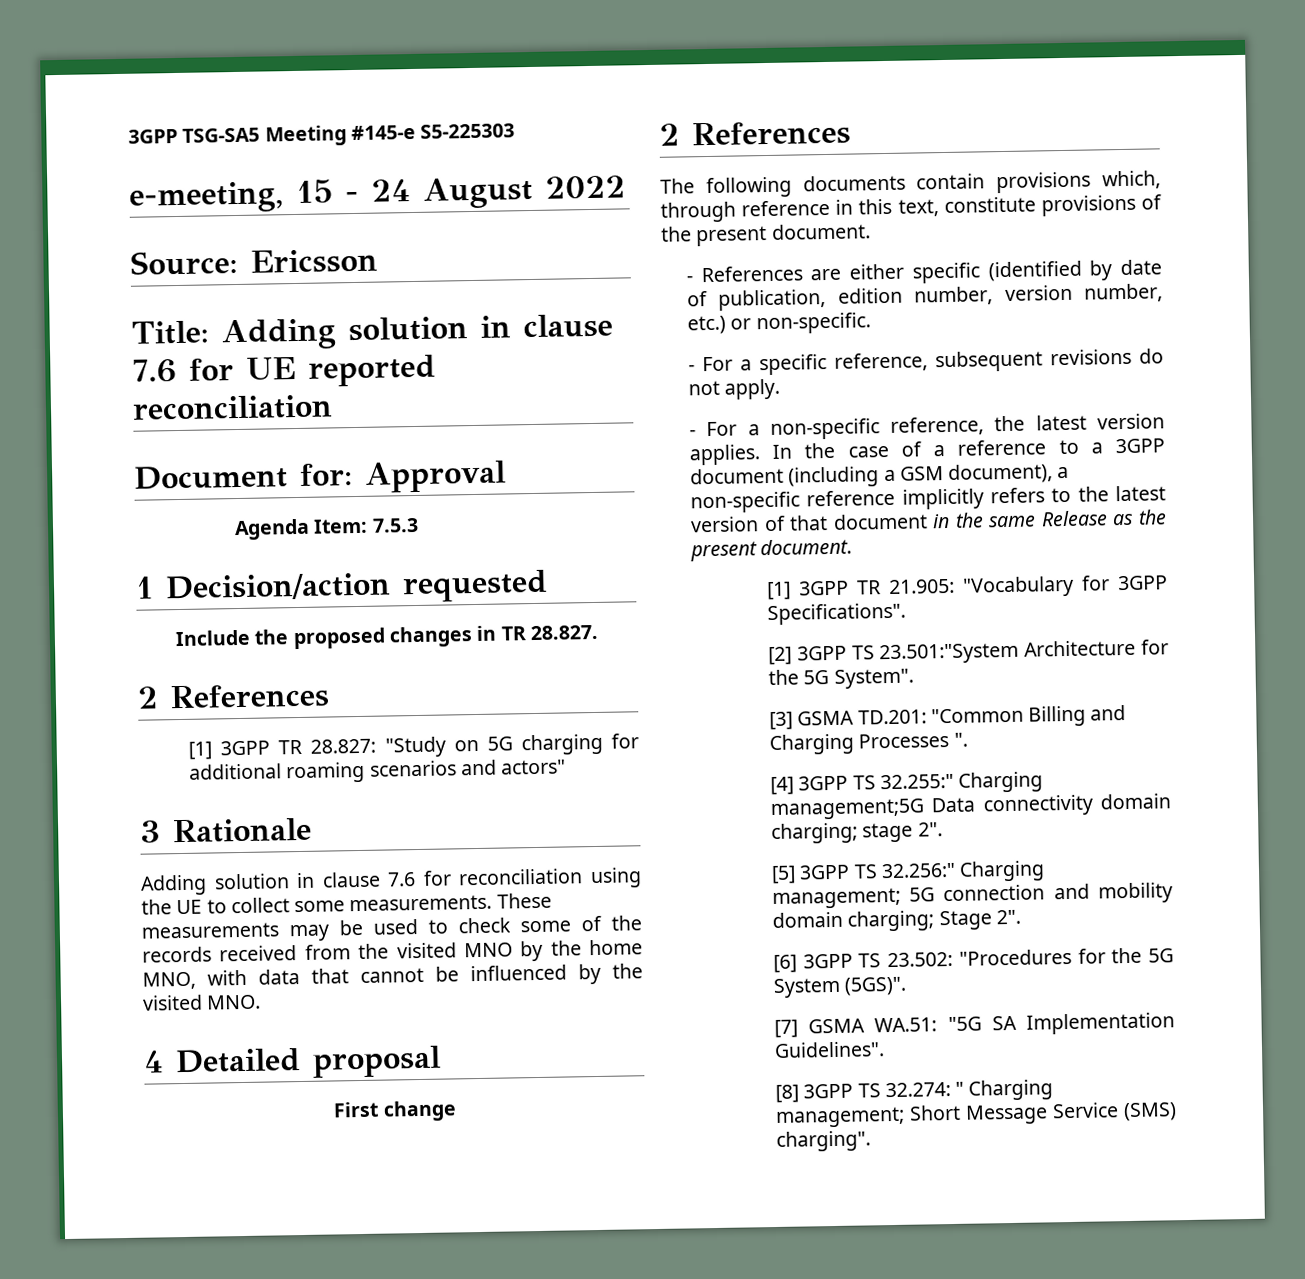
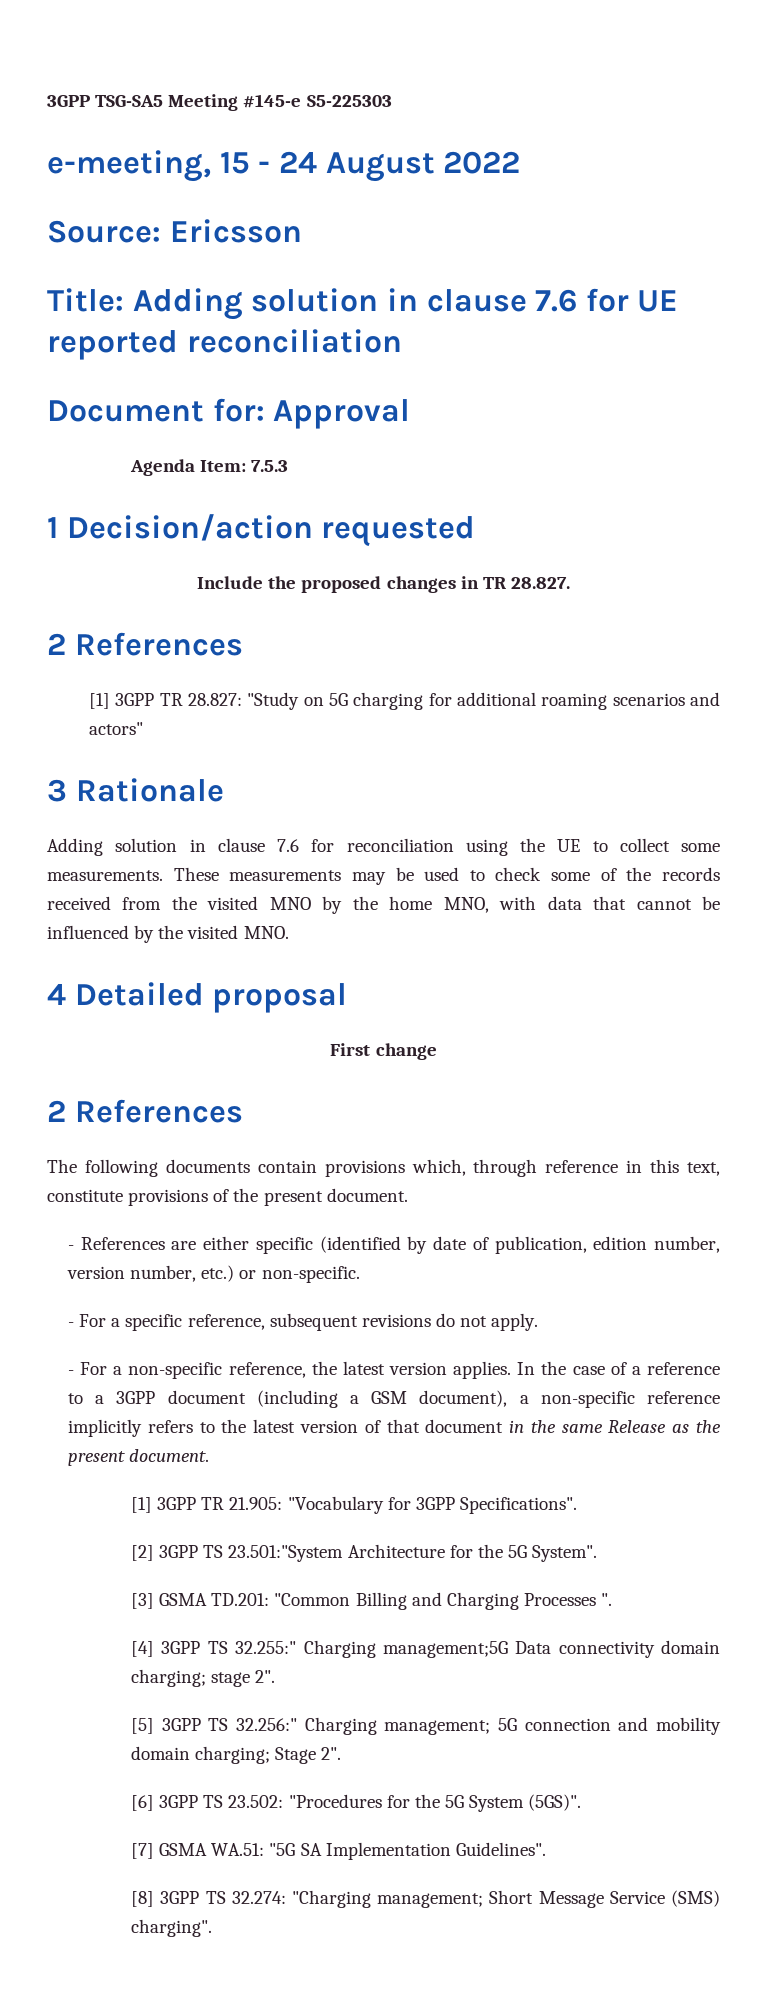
[955,1079,1054,1101] " Charging -> [291,1890,371,1908] "Charging

